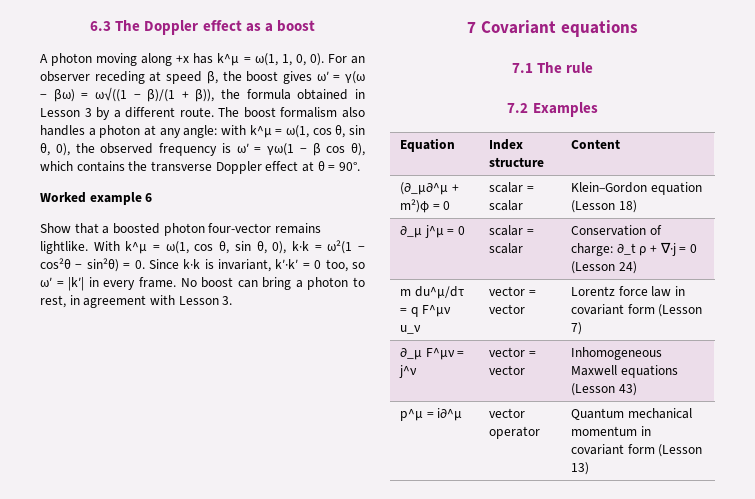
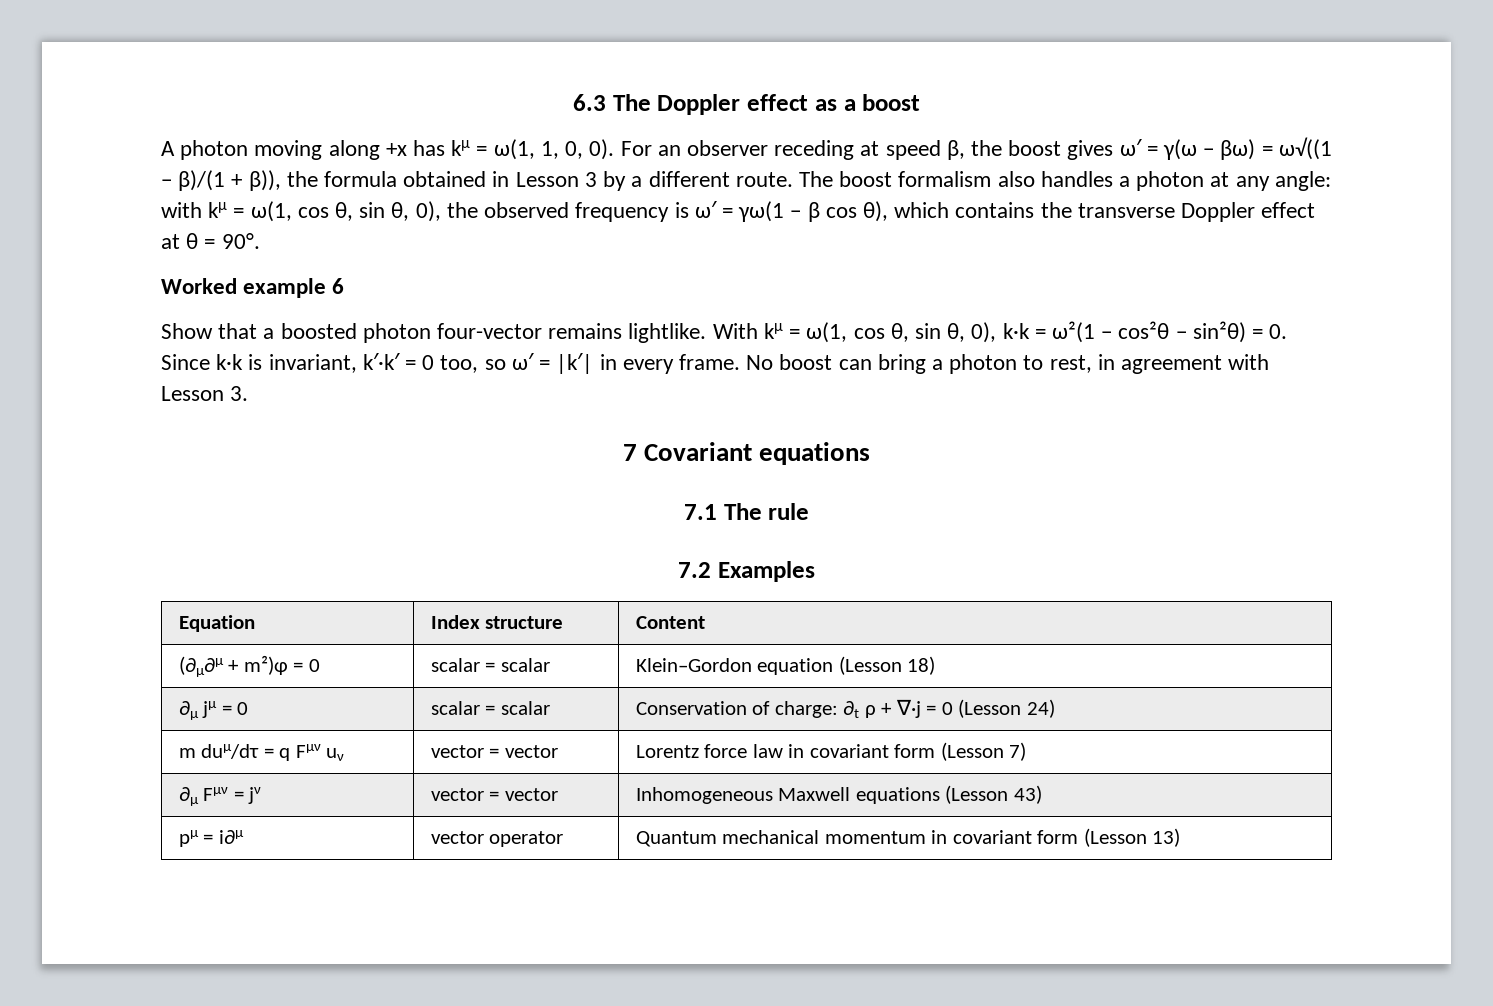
[217,53,240,66] k^μ -> [451,140,471,156] kμ
[249,125,272,138] k^μ -> [208,202,228,218] kμ
[125,241,148,254] k^μ -> [763,323,783,339] kμ
[400,182,449,195] (∂_μ∂^μ -> [178,656,224,677] (∂μ∂μ
[400,225,444,238] ∂_μ j^μ -> [178,701,218,720] ∂μ jμ
[616,243,636,255] ∂_t -> [843,701,860,718] ∂t
[414,286,464,299] du^μ/dτ -> [201,744,260,759] duμ/dτ
[422,304,452,317] [400,325,422,334] F^μν u_ν -> [295,744,345,761] Fμν uν
[400,347,465,360] [399,365,418,378] ∂_μ F^μν = j^ν -> [178,787,262,806] ∂μ Fμν = jν
[400,408,463,421] p^μ = i∂^μ -> [178,830,244,847] pμ = i∂μ

